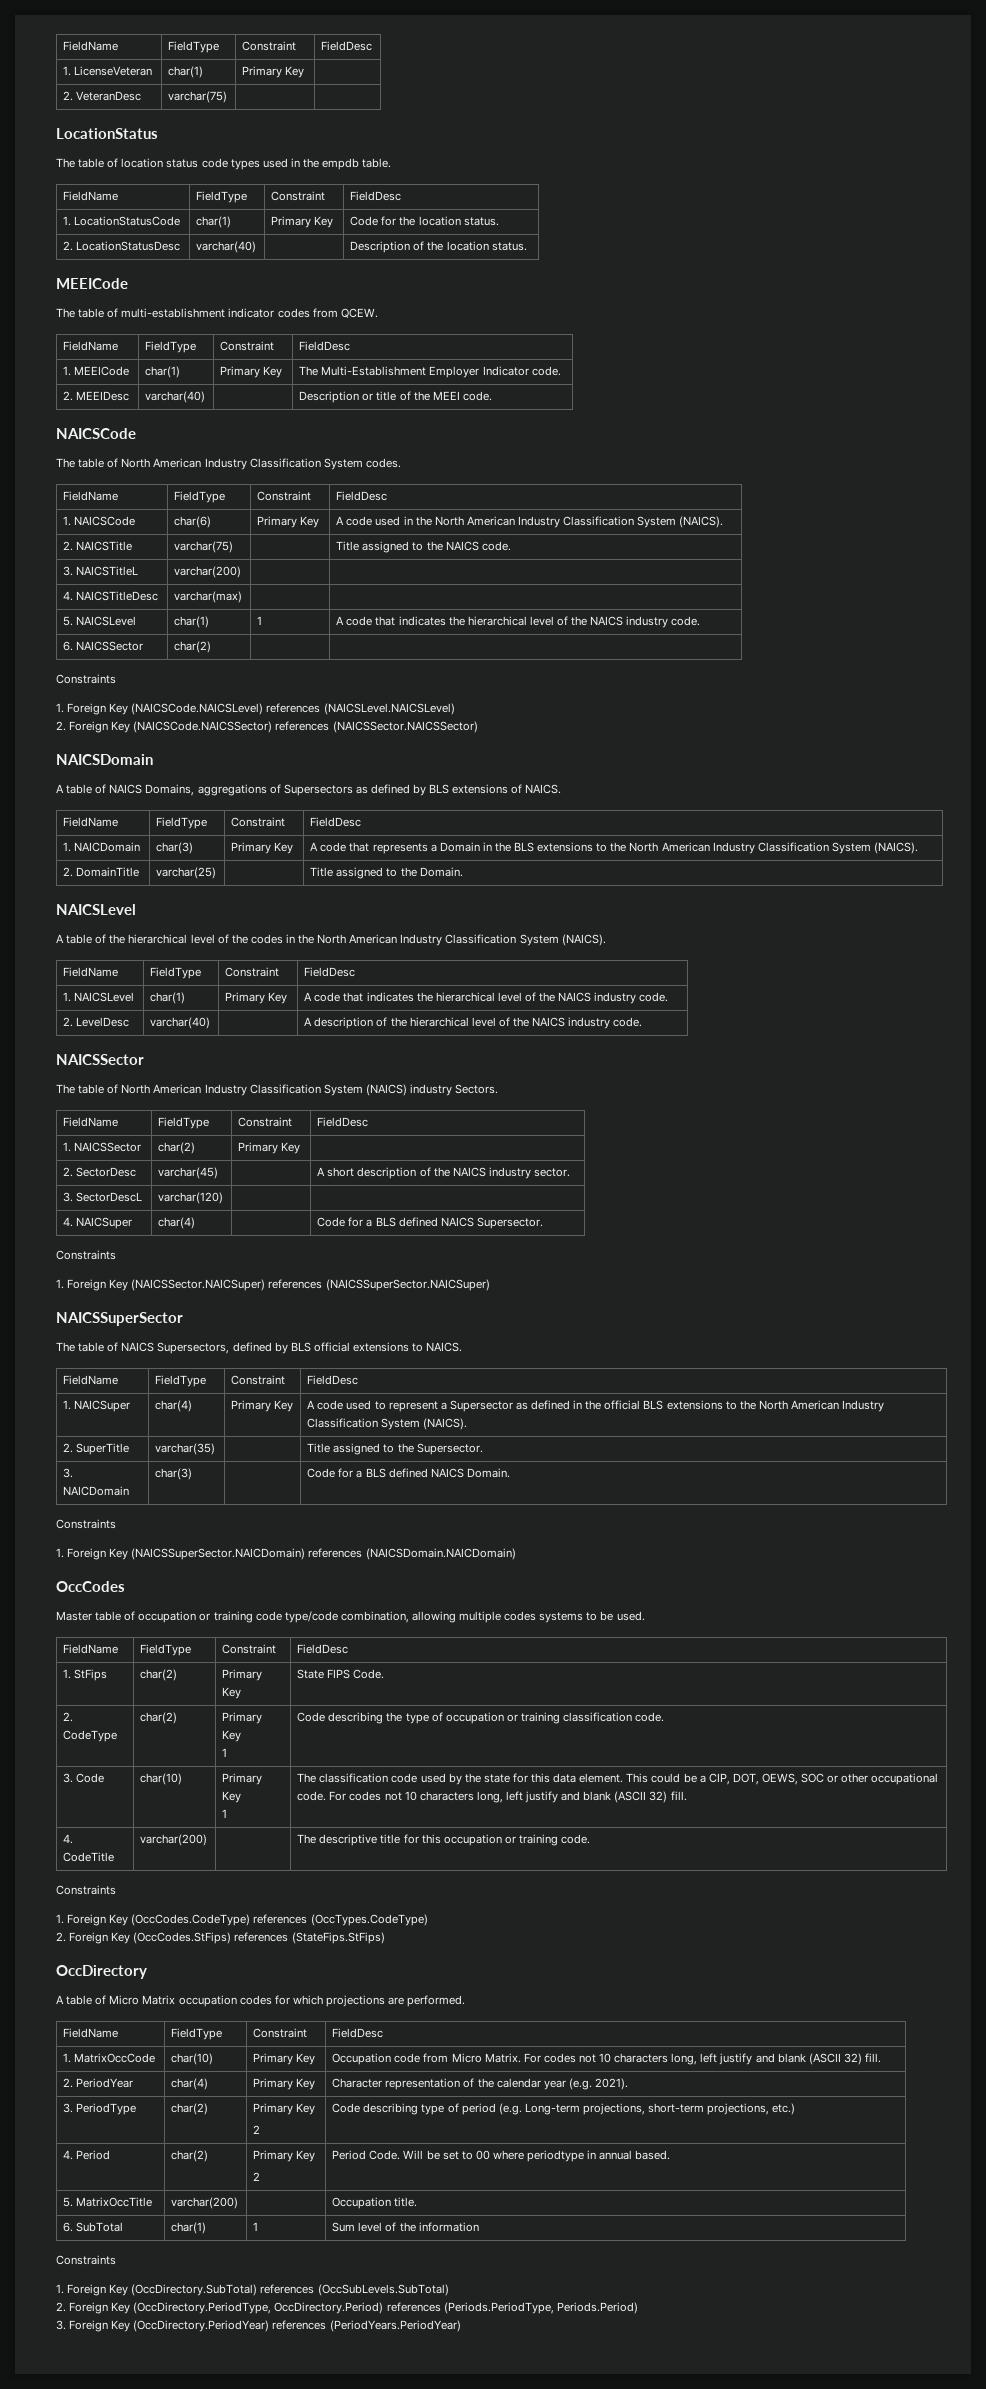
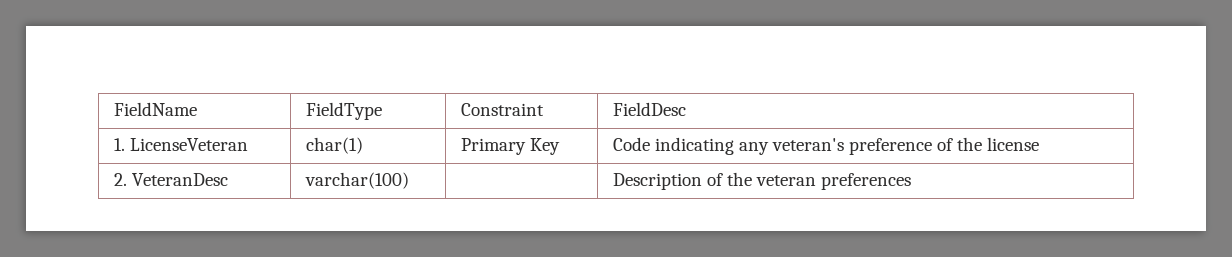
[63,91,142,101] [168,91,228,103] [56,128,158,139] [56,158,392,170] [63,191,119,201] [196,191,248,203] [271,191,326,201] [350,191,402,201] [63,216,181,226] [196,216,232,228] [271,216,334,228] [350,216,499,226] [63,241,181,251] [196,241,257,253] [350,241,527,253] [56,278,128,289] [56,308,378,318] [63,341,119,351] [145,341,197,353] [220,341,275,351] [299,341,351,351] [63,366,130,376] [145,366,181,378] [220,366,283,378] [299,366,561,378] [63,391,130,401] [145,391,206,403] [299,391,492,403] [56,428,136,439] [56,458,401,470] [63,491,119,501] [174,491,226,503] [257,491,312,501] [336,491,388,501] [63,516,136,526] [174,516,212,528] [257,516,320,528] [336,516,724,528] [63,541,133,551] [174,541,234,553] [336,541,511,553] [63,566,139,576] [174,566,242,578] [63,591,159,601] [174,591,243,603] [63,616,137,626] [174,616,210,628] [257,616,263,625] [336,616,701,628] [63,641,144,651] [174,641,212,653] [56,674,116,684] [56,703,455,715] [56,721,478,733] [56,754,153,765] [56,784,562,796] [63,817,119,827] [156,817,208,829] [231,817,286,827] [310,817,362,827] [63,842,141,852] [156,842,194,854] [231,842,294,854] [310,842,918,854] [63,867,140,877] [156,867,217,879] [310,867,463,879] [56,904,136,915] [56,934,606,946] [63,967,119,977] [150,967,202,979] [225,967,280,977] [304,967,356,977] [63,992,135,1002] [150,992,186,1004] [225,992,288,1004] [304,992,669,1004] [63,1017,130,1027] [150,1017,211,1029] [304,1017,643,1029] [56,1054,144,1065] [56,1084,499,1096] [63,1117,119,1127] [158,1117,210,1129] [238,1117,293,1127] [317,1117,369,1127] [63,1142,142,1152] [158,1142,196,1154] [238,1142,301,1154] [63,1167,137,1177] [158,1167,219,1179] [317,1167,570,1179] [63,1192,143,1202] [158,1192,224,1204] [63,1217,133,1229] [158,1217,196,1229] [317,1217,543,1229] [56,1250,116,1260] [56,1279,490,1291] [56,1312,183,1326] [56,1342,463,1354] [63,1375,119,1385] [155,1375,207,1387] [231,1375,286,1385] [307,1375,359,1385] [63,1400,131,1412] [155,1400,193,1412] [231,1400,294,1412] [307,1400,885,1412] [307,1418,468,1430] [63,1443,130,1455] [155,1443,216,1455] [307,1443,483,1455] [63,1468,74,1478] [63,1486,130,1496] [155,1468,193,1480] [307,1468,510,1478] [56,1519,116,1529] [56,1548,516,1560] [56,1581,125,1592] [56,1611,645,1623] [63,1644,119,1654] [140,1644,192,1656] [222,1644,277,1654] [297,1644,349,1654] [63,1669,108,1681] [140,1669,178,1681] [222,1669,263,1681] [222,1687,242,1699] [297,1669,385,1679] [63,1712,74,1722] [63,1730,118,1742] [140,1712,178,1724] [222,1712,263,1724] [222,1730,242,1742] [222,1748,228,1757] [297,1712,665,1724] [63,1773,105,1783] [140,1773,183,1785] [222,1773,263,1785] [222,1791,242,1803] [222,1809,228,1818] [297,1773,939,1785] [297,1791,687,1803] [63,1834,74,1844] [63,1852,115,1862] [140,1834,208,1846] [297,1834,591,1846] [56,1885,116,1895] [56,1914,428,1926] [56,1932,385,1944] [56,1965,147,1979] [56,1995,466,2007] [63,2028,119,2038] [171,2028,223,2040] [253,2028,308,2038] [332,2028,384,2038] [63,2053,156,2063] [171,2053,214,2065] [253,2053,316,2065] [332,2053,881,2065] [63,2078,134,2088] [171,2078,209,2090] [253,2078,316,2090] [332,2078,628,2090] [63,2103,137,2115] [171,2103,209,2115] [253,2103,316,2115] [253,2125,261,2134] [332,2103,796,2115] [63,2150,111,2160] [171,2150,209,2162] [253,2150,316,2162] [253,2172,261,2181] [332,2150,671,2162] [63,2197,153,2207] [171,2197,239,2209] [332,2197,418,2209] [63,2222,124,2232] [171,2222,207,2234] [253,2222,259,2231] [332,2222,479,2232] [56,2255,116,2265] [56,2284,449,2296] [56,2302,638,2314] [56,2320,461,2332] // 2. VeteranDesc | varchar(75) | | // LocationStatus // The table of location status code types used in the empdb table. // FieldName | FieldType | Constraint | FieldDesc // 1. LocationStatusCode | char(1) | Primary Key | Code for the location status. // 2. LocationStatusDesc | varchar(40) | | Description of the location status. // MEEICode // The table of multi-establishment indicator codes from QCEW. // FieldName | FieldType | Constraint | FieldDesc // 1. MEEICode | char(1) | Primary Key | The Multi-Establishment Employer Indicator code. // 2. MEEIDesc | varchar(40) | | Description or title of the MEEI code. // NAICSCode // The table of North American Industry Classification System codes. // FieldName | FieldType | Constraint | FieldDesc // 1. NAICSCode | char(6) | Primary Key | A code used in the North American Industry Classification System (NAICS). // 2. NAICSTitle | varchar(75) | | Title assigned to the NAICS code. // 3. NAICSTitleL | varchar(200) | | // 4. NAICSTitleDesc | varchar(max) | | // 5. NAICSLevel | char(1) | 1 | A code that indicates the hierarchical level of the NAICS industry code. // 6. NAICSSector | char(2) | | // Constraints // 1. Foreign Key (NAICSCode.NAICSLevel) references (NAICSLevel.NAICSLevel) // 2. Foreign Key (NAICSCode.NAICSSector) references (NAICSSector.NAICSSector) // NAICSDomain // A table of NAICS Domains, aggregations of Supersectors as defined by BLS extensions of NAICS. // FieldName | FieldType | Constraint | FieldDesc // 1. NAICDomain | char(3) | Primary Key | A code that represents a Domain in the BLS extensions to the North American Industry Classification System (NAICS). // 2. DomainTitle | varchar(25) | | Title assigned to the Domain. // NAICSLevel // A table of the hierarchical level of the codes in the North American Industry Classification System (NAICS). // FieldName | FieldType | Constraint | FieldDesc // 1. NAICSLevel | char(1) | Primary Key | A code that indicates the hierarchical level of the NAICS industry code. // 2. LevelDesc | varchar(40) | | A description of the hierarchical level of the NAICS industry code. // NAICSSector // The table of North American Industry Classification System (NAICS) industry Sectors. // FieldName | FieldType | Constraint | FieldDesc // 1. NAICSSector | char(2) | Primary Key | // 2. SectorDesc | varchar(45) | | A short description of the NAICS industry sector. // 3. SectorDescL | varchar(120) | | // 4. NAICSuper | char(4) | | Code for a BLS defined NAICS Supersector. // Constraints // 1. Foreign Key (NAICSSector.NAICSuper) references (NAICSSuperSector.NAICSuper) // NAICSSuperSector // The table of NAICS Supersectors, defined by BLS official extensions to NAICS. // FieldName | FieldType | Constraint | FieldDesc // 1. NAICSuper | char(4) | Primary Key | A code used to represent a Supersector as defined in the official BLS extensions to the North American Industry Classification System (NAICS). // 2. SuperTitle | varchar(35) | | Title assigned to the Supersector. // 3. NAICDomain | char(3) | | Code for a BLS defined NAICS Domain. // Constraints // 1. Foreign Key (NAICSSuperSector.NAICDomain) references (NAICSDomain.NAICDomain) // OccCodes // Master table of occupation or training code type/code combination, allowing multiple codes systems to be used. // FieldName | FieldType | Constraint | FieldDesc // 1. StFips | char(2) | Primary Key | State FIPS Code. // 2. CodeType | char(2) | Primary Key // 1 | Code describing the type of occupation or training classification code. // 3. Code | char(10) | Primary Key // 1 | The classification code used by the state for this data element. This could be a CIP, DOT, OEWS, SOC or other occupational code. For codes not 10 characters long, left justify and blank (ASCII 32) fill. // 4. CodeTitle | varchar(200) | | The descriptive title for this occupation or training code. // Constraints // 1. Foreign Key (OccCodes.CodeType) references (OccTypes.CodeType) // 2. Foreign Key (OccCodes.StFips) references (StateFips.StFips) // OccDirectory // A table of Micro Matrix occupation codes for which projections are performed. // FieldName | FieldType | Constraint | FieldDesc // 1. MatrixOccCode | char(10) | Primary Key | Occupation code from Micro Matrix. For codes not 10 characters long, left justify and blank (ASCII 32) fill. // 2. PeriodYear | char(4) | Primary Key | Character representation of the calendar year (e.g. 2021). // 3. PeriodType | char(2) | Primary Key // 2 | Code describing type of period (e.g. Long-term projections, short-term projections, etc.) // 4. Period | char(2) | Primary Key // 2 | Period Code. Will be set to 00 where periodtype in annual based. // 5. MatrixOccTitle | varchar(200) | | Occupation title. // 6. SubTotal | char(1) | 1 | Sum level of the information // Constraints // 1. Foreign Key (OccDirectory.SubTotal) references (OccSubLevels.SubTotal) // 2. Foreign Key (OccDirectory.PeriodType, OccDirectory.Period) references (Periods.PeriodType, Periods.Period) // 3. Foreign Key (OccDirectory.PeriodYear) references (PeriodYears.PeriodYear) -> [613,137,1040,155] [114,173,229,186] [305,172,410,189] [613,172,912,190] Code indicating any veteran's preference of the license // 2. VeteranDesc | varchar(100) | | Description of the veteran preferences

